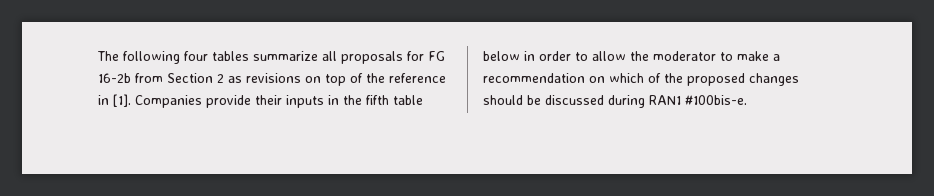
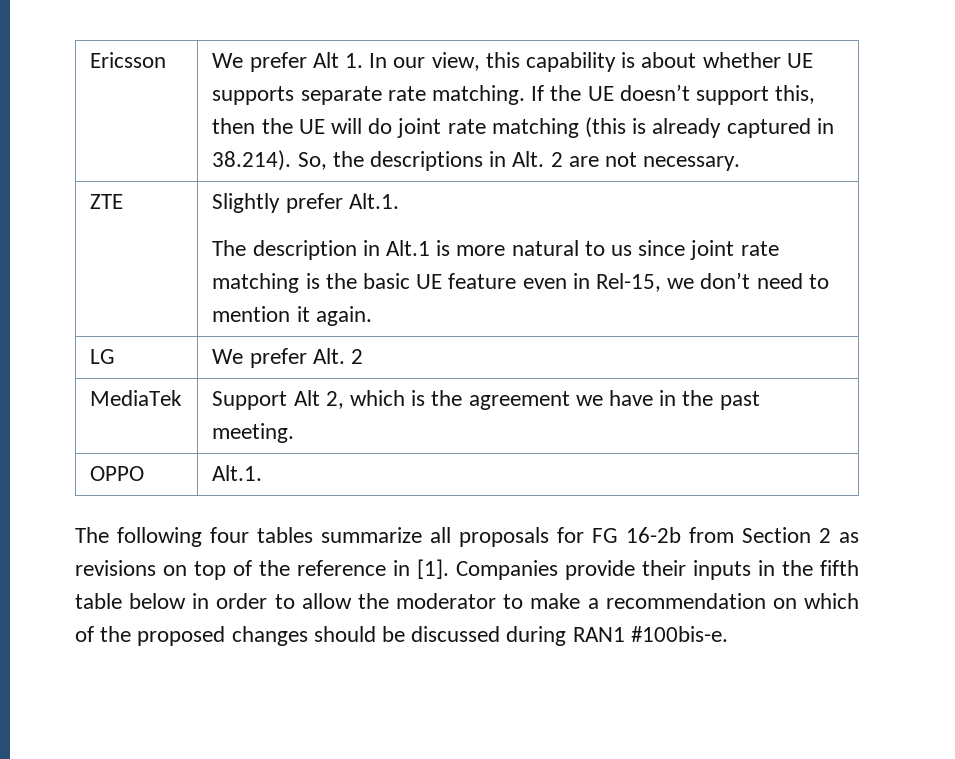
(97, 56) none -> [90,52,167,68] [212,52,813,72] [212,84,816,105] [212,117,834,138] [212,150,741,171] [90,194,124,209] [212,193,399,213] [212,240,779,260] [212,272,829,293] [212,306,372,326] [90,349,116,364] [212,348,364,368] [90,390,183,406] [212,390,760,410] [212,423,295,443] [90,466,145,481] [212,465,263,481] Ericsson | We prefer Alt 1. In our view, this capability is about whether UE supports separate rate matching. If the UE doesn’t support this, then the UE will do joint rate matching (this is already captured in 38.214). So, the descriptions in Alt. 2 are not necessary. // ZTE | Slightly prefer Alt.1. // The description in Alt.1 is more natural to us since joint rate matching is the basic UE feature even in Rel-15, we don’t need to mention it again. // LG | We prefer Alt. 2 // MediaTek | Support Alt 2, which is the agreement we have in the past meeting. // OPPO | Alt.1. //

